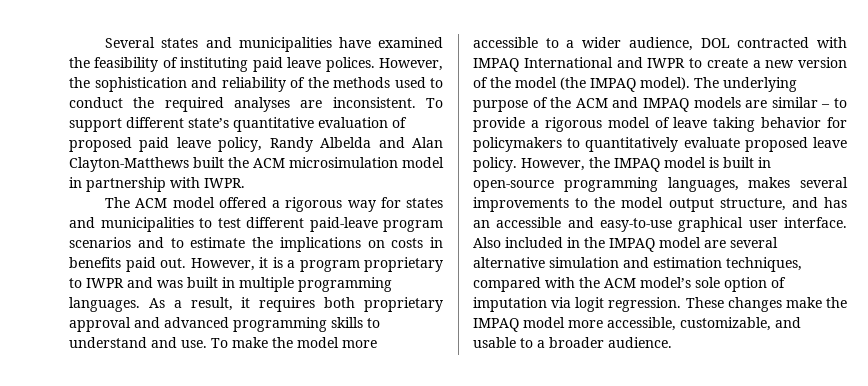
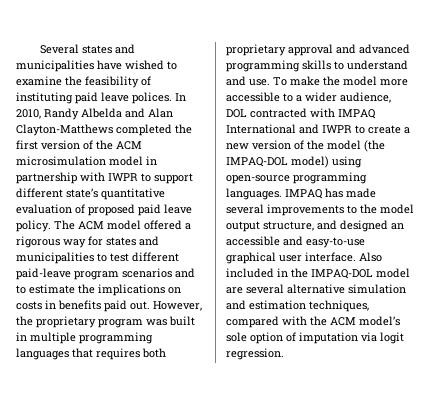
[378,37,443,48] examined -> [125,60,177,70] [16,76,62,86] wished to examine
[379,58,443,71] [69,77,443,92] [69,97,443,112] However, the sophistication and reliability of the methods used to conduct the required analyses are inconsistent. To -> [175,93,186,101] [16,108,173,120] [16,124,192,136] [16,140,142,150] [16,156,157,166] [16,172,151,184] In 2010, Randy Albelda and Alan Clayton-Matthews completed the first version of the ACM microsimulation model in partnership with IWPR to
[218,137,443,152] [69,157,444,172] [69,177,245,192] policy, Randy Albelda and Alan Clayton-Matthews built the ACM microsimulation model in partnership with IWPR. // -> [16,220,51,232] policy.
[259,257,443,272] [69,277,153,288] it is a program proprietary to IWPR and -> [16,316,143,328] the proprietary program
[69,297,251,312] languages. As a result, it -> [16,348,93,360] languages that
[590,77,797,92] [473,97,847,112] [473,117,847,132] [473,137,847,152] [473,157,771,172] [473,177,791,192] IMPAQ model). The underlying purpose of the ACM and IMPAQ models are similar – to provide a rigorous model of leave taking behavior for policymakers to quantitatively evaluate proposed leave policy. However, the IMPAQ model is built in open-source programming languages, makes -> [226,156,362,168] [226,172,367,184] [226,188,376,200] IMPAQ-DOL model) using open-source programming languages. IMPAQ has made
[824,197,847,208] has -> [340,220,388,232] designed
[609,238,655,252] IMPAQ -> [311,269,373,279] IMPAQ-DOL
[685,297,847,312] [473,317,801,332] [473,337,672,348] These changes make the IMPAQ model more accessible, customizable, and usable to a broader audience. -> (284, 354) none

